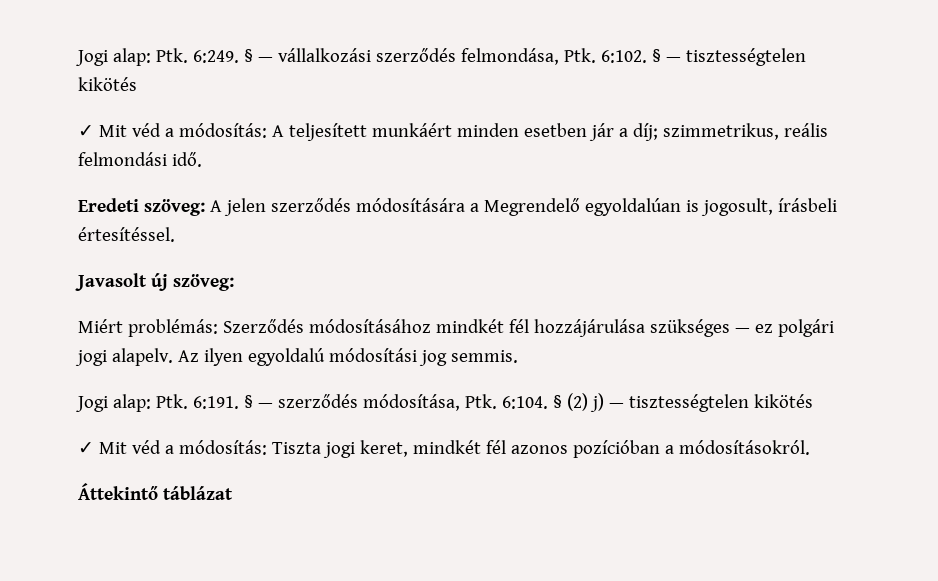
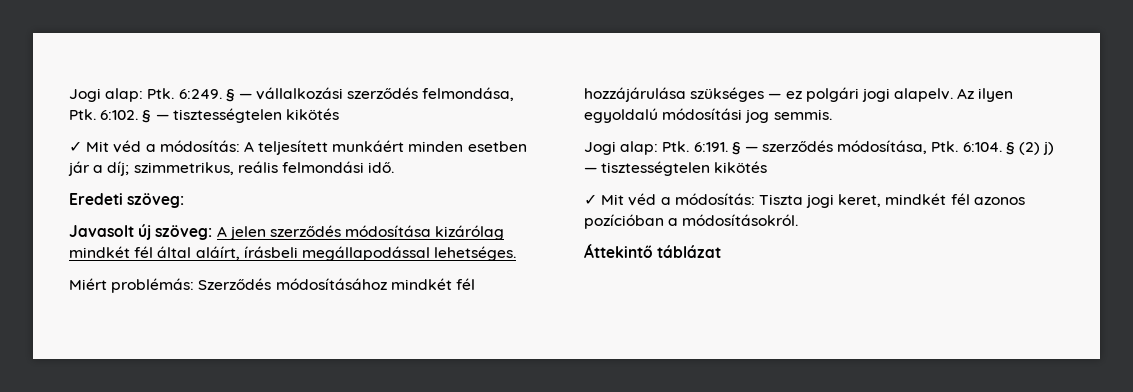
[209,198,837,216] [78,227,175,242] [75,273,234,291] A jelen szerződés módosítására a Megrendelő egyoldalúan is jogosult, írásbeli értesítéssel. // Javasolt új szöveg: -> [69,224,505,240] [69,246,517,261] // Javasolt új szöveg: A jelen szerződés módosítása kizárólag mindkét fél által aláírt, írásbeli megállapodással lehetséges.

